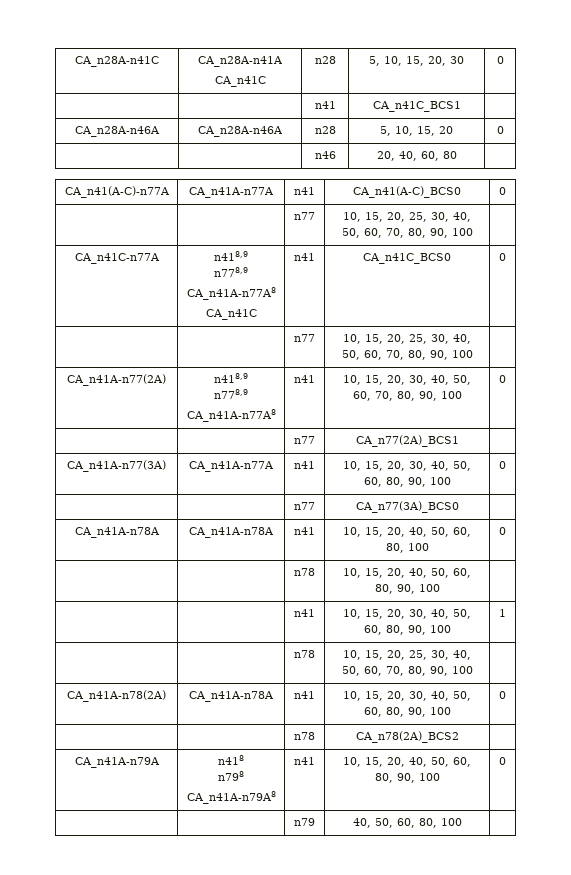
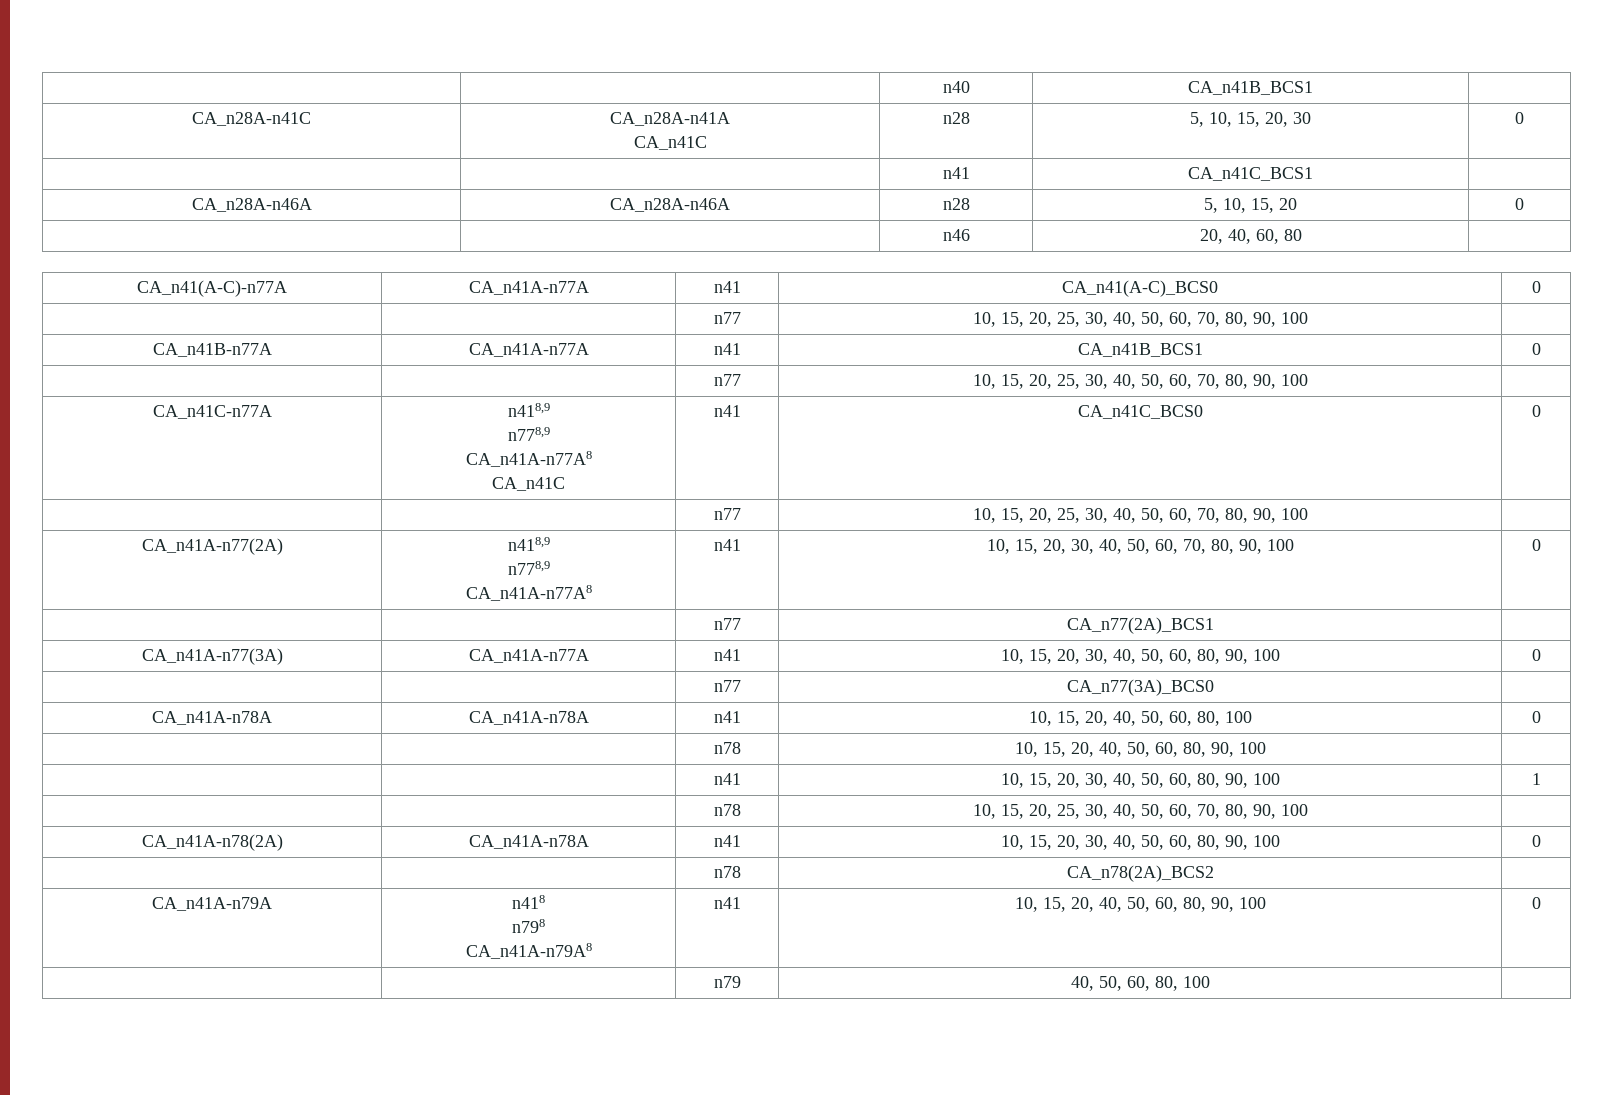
(75, 61) none -> [942,81,970,93] [1188,81,1313,95] | | n40 | CA_n41B_BCS1 | //
(473, 232) none -> [152,343,272,357] [468,343,589,357] [713,343,741,355] [1077,343,1203,357] [1531,343,1541,355] [713,374,741,386] [972,374,1308,389] // CA_n41B-n77A | CA_n41A-n77A | n41 | CA_n41B_BCS1 | 0 // | | n77 | 10, 15, 20, 25, 30, 40, 50, 60, 70, 80, 90, 100 |

